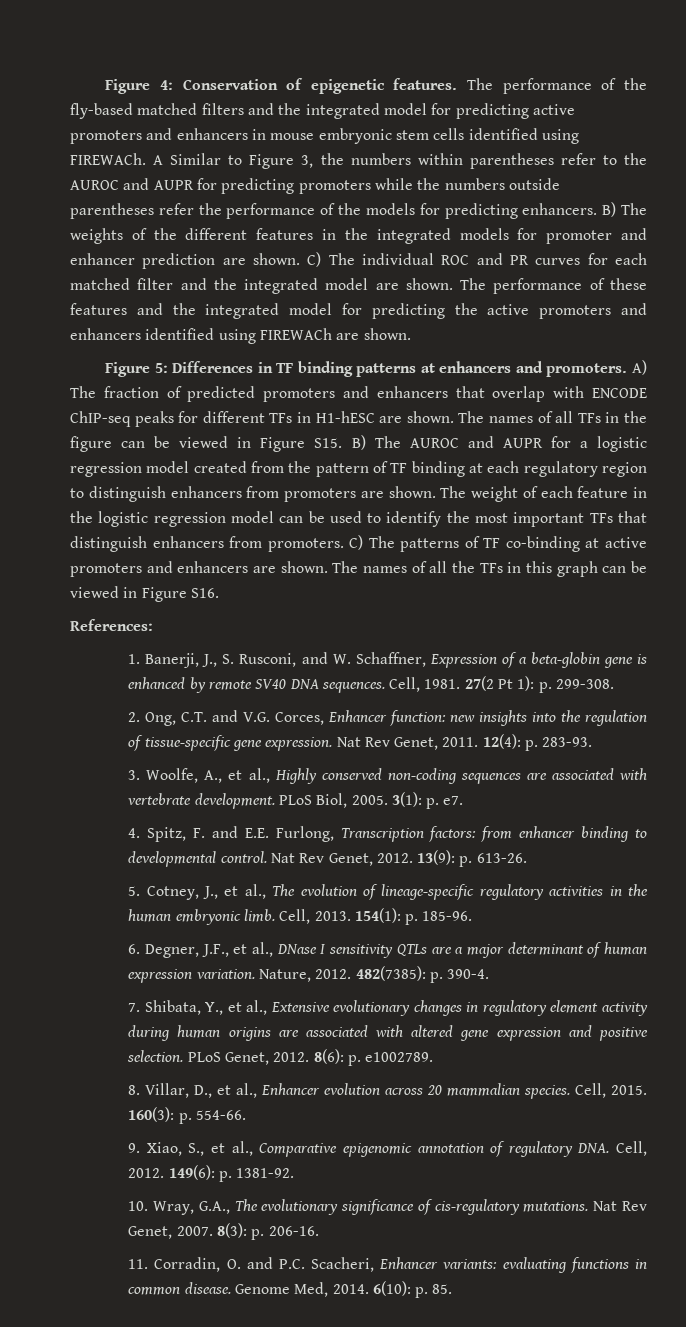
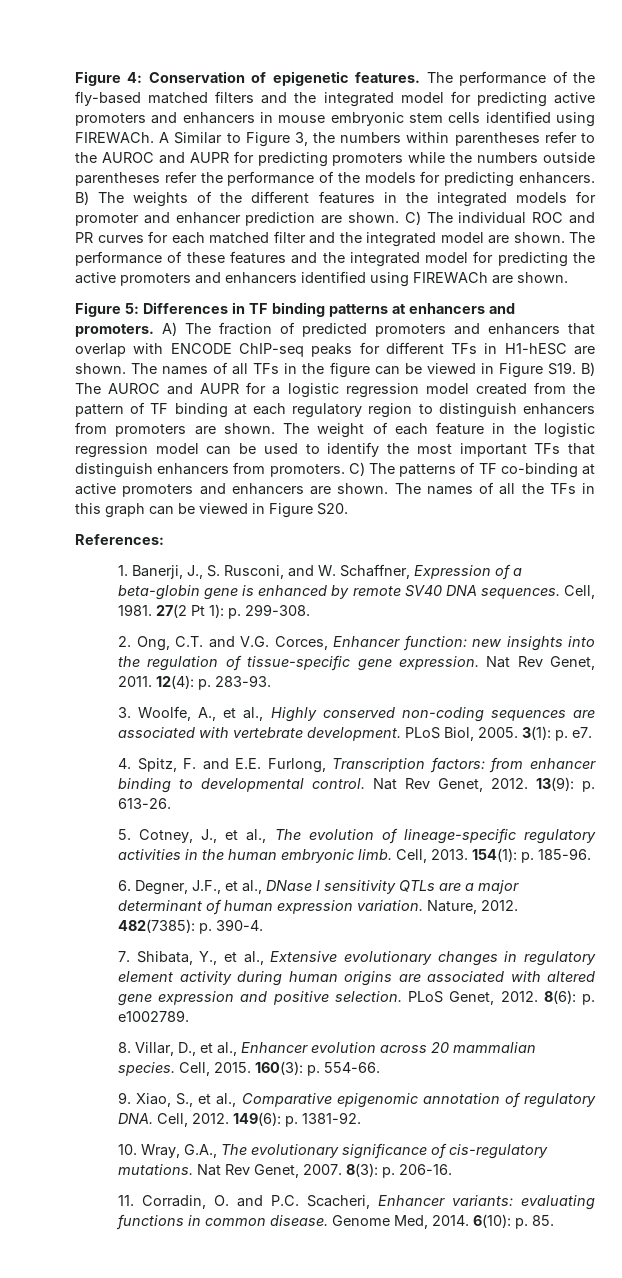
[314,438,343,448] S15. -> [547,362,576,375] S19.
[190,588,219,598] S16. -> [317,503,348,515] S20.

